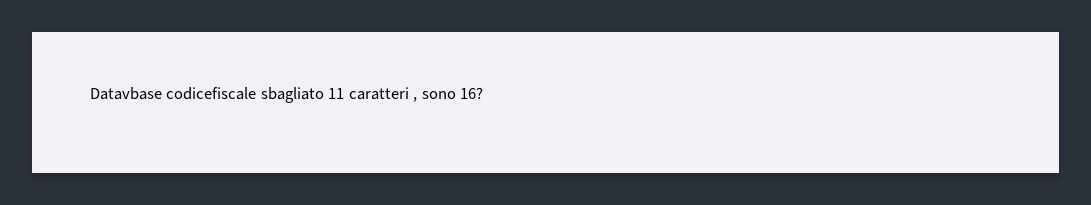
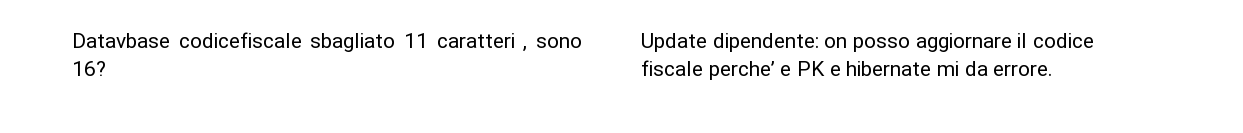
(484, 93) none -> [641,33,1095,52] [641,60,1054,80] // Update dipendente: on posso aggiornare il codice fiscale perche’ e PK e hibernate mi da errore.

